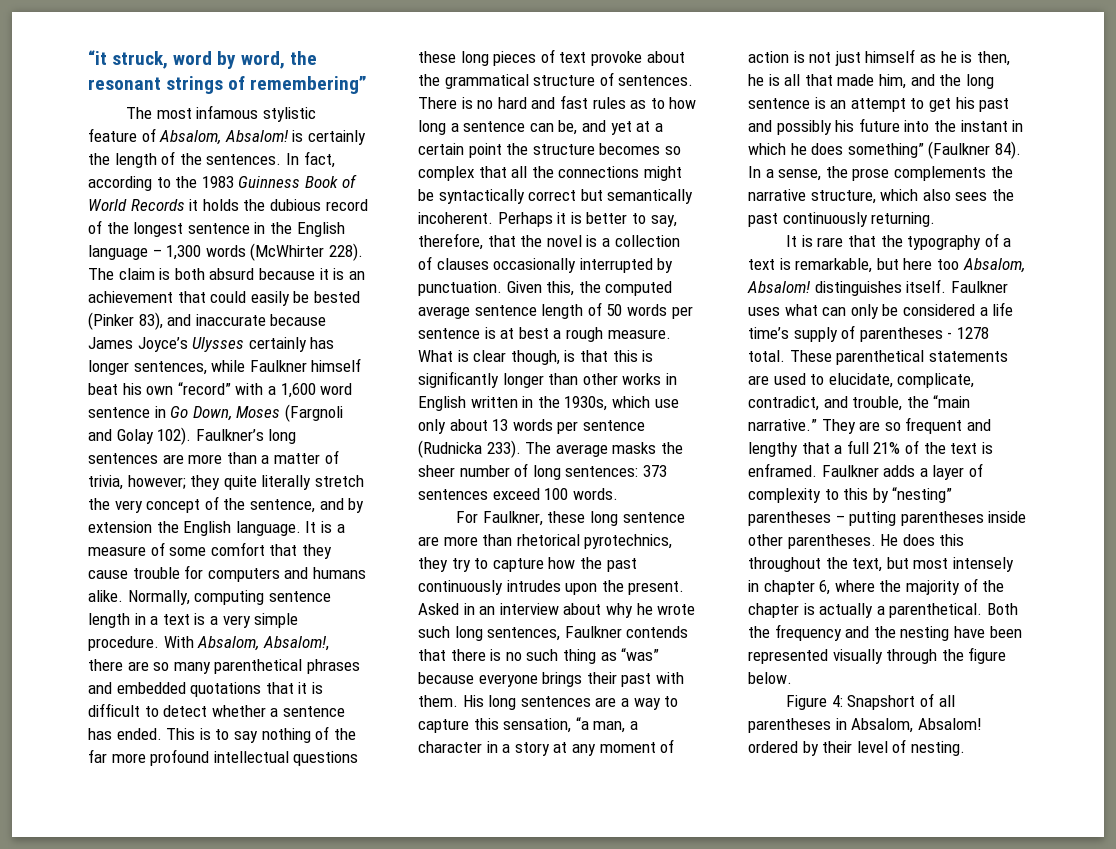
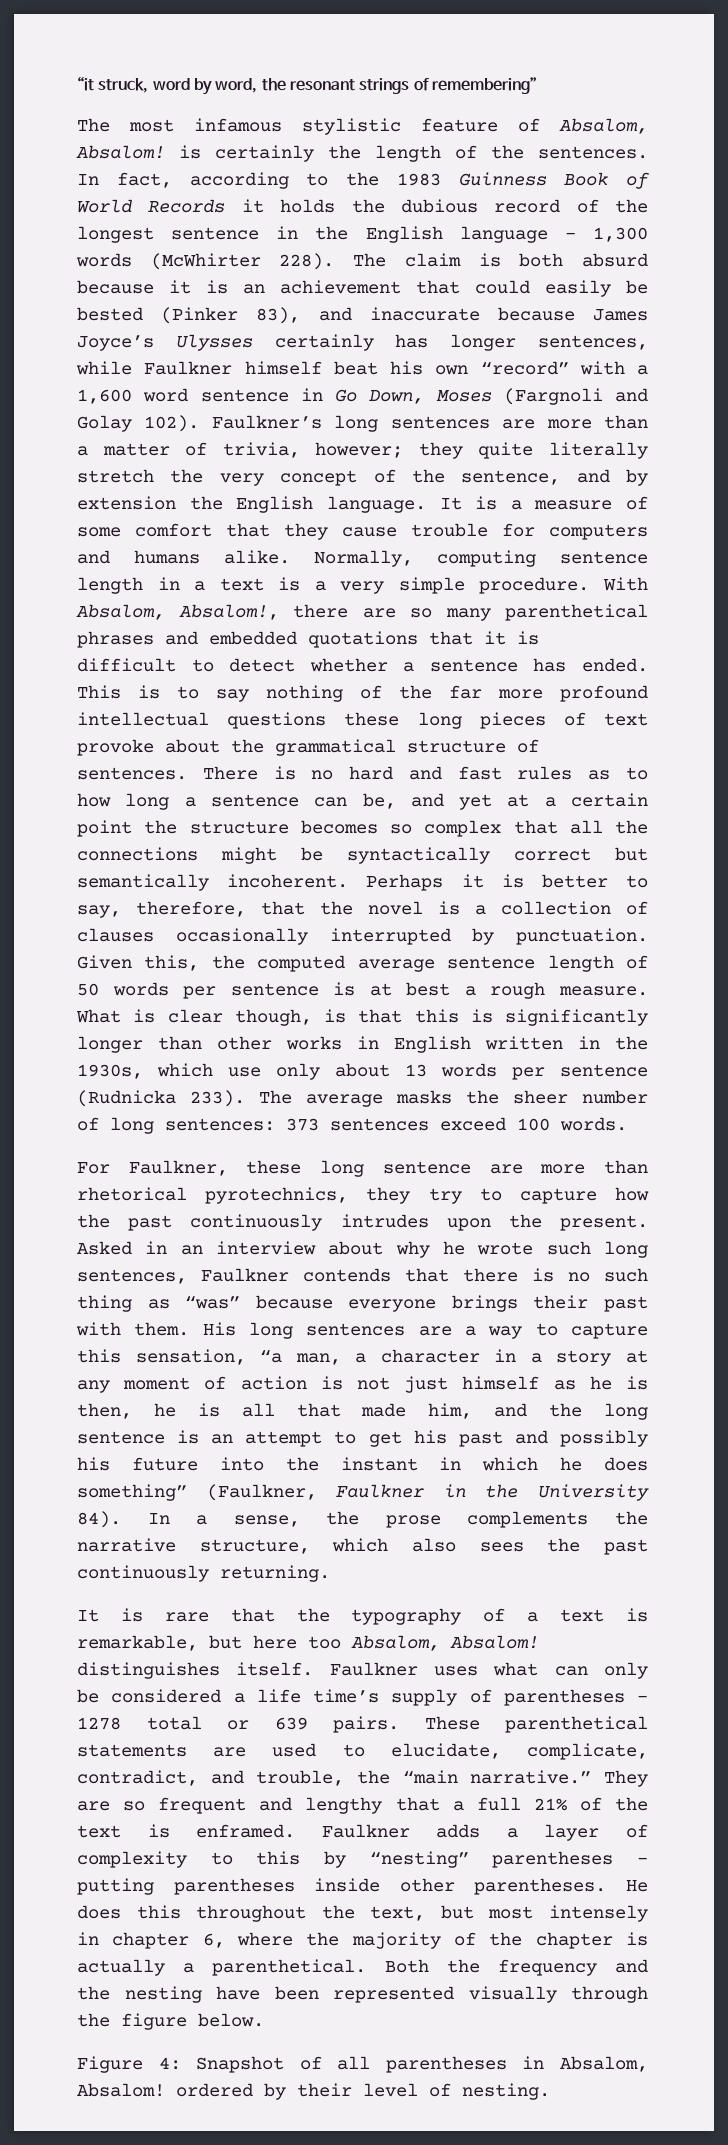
[928,141,991,159] (Faulkner -> [206,1484,649,1501] (Faulkner, Faulkner in the University
[748,350,785,362] total. -> [146,1716,399,1733] total or 639 pairs.
[847,695,916,710] Snapshort -> [196,2056,285,2073] Snapshot

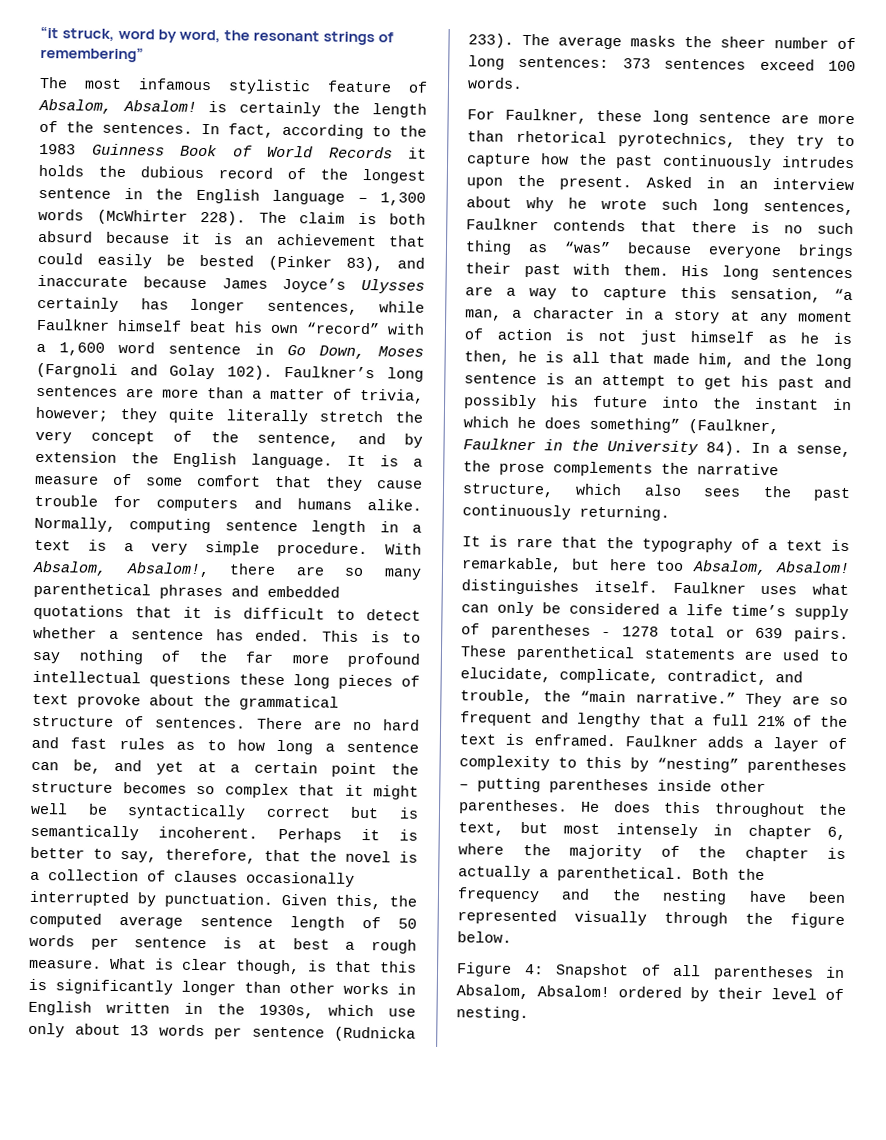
[273,766,296,780] is -> [314,720,342,730] are
[569,820,648,834] [77,847,277,864] all the connections might -> [344,784,419,800] [30,802,68,815] it might well
(648, 854) none -> [399,807,419,819] is

